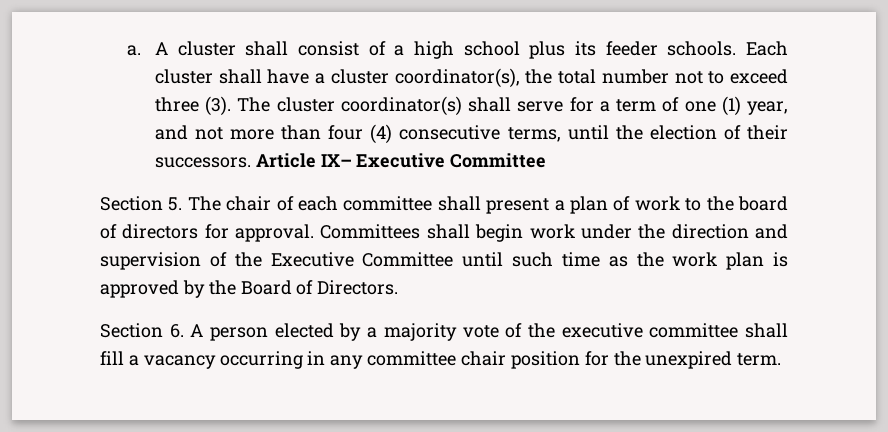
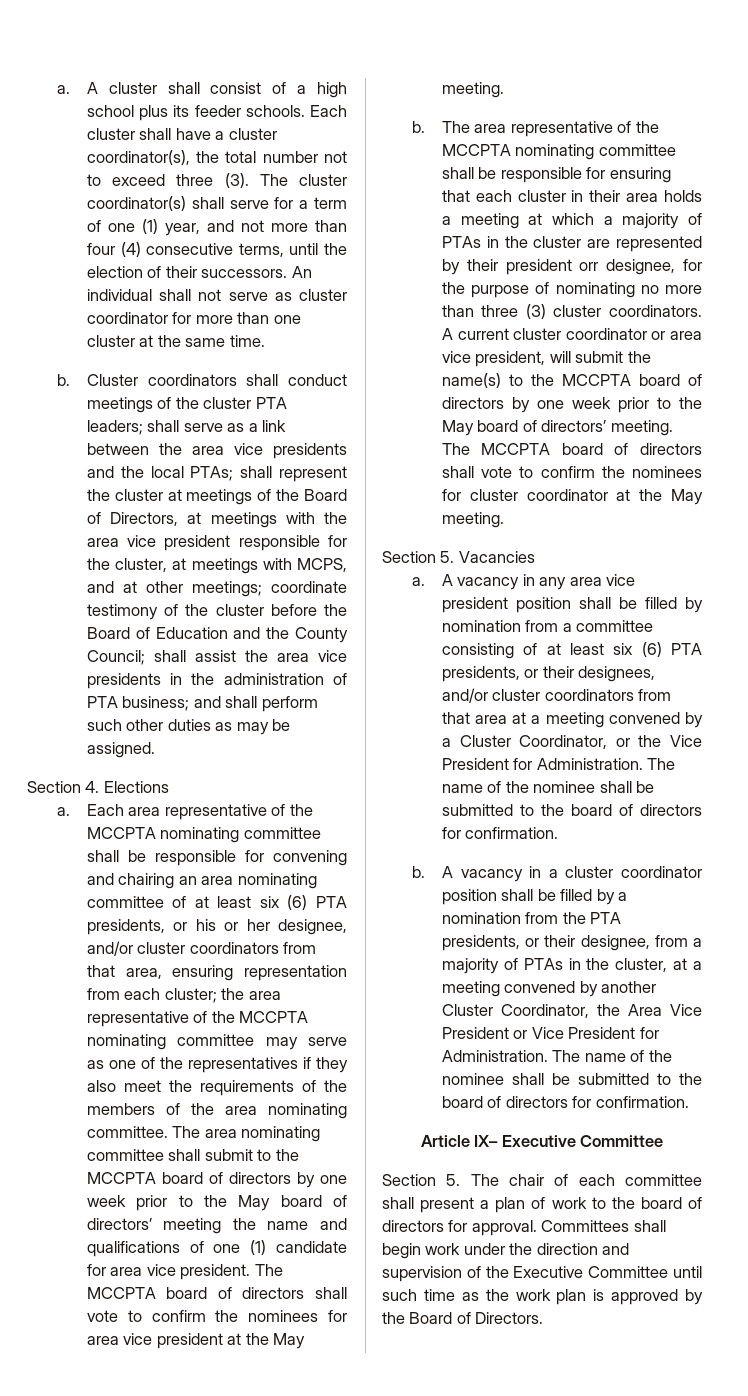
(251, 162) none -> [291,266,312,278] [86,289,348,301] [86,312,301,324] [86,335,265,347] [56,374,347,386] [86,397,287,413] [86,420,287,435] [86,443,348,459] [86,466,348,482] [86,489,348,505] [86,512,348,528] [86,535,348,551] [86,558,348,574] [86,581,348,597] [86,604,348,620] [86,627,349,643] [86,650,348,665] [86,673,348,689] [86,696,318,712] [86,719,291,735] [86,742,155,758] [27,781,169,793] [56,804,313,820] [86,827,321,843] [86,850,348,866] [86,873,317,889] [86,895,348,910] [86,919,348,935] [86,941,317,956] [86,965,347,981] [86,988,281,1003] [86,1011,309,1027] [86,1034,347,1050] [86,1057,348,1073] [86,1080,348,1096] [86,1103,348,1119] [86,1126,321,1142] [86,1149,299,1161] [86,1172,347,1188] [86,1195,348,1211] [86,1218,348,1234] [86,1240,348,1257] [86,1264,283,1280] [86,1287,348,1299] [86,1310,348,1322] [86,1333,306,1349] [441,82,504,98] [411,121,659,137] [441,144,676,160] [441,167,671,183] [441,190,702,202] [441,213,702,229] [441,236,703,252] [441,259,702,275] [441,282,702,298] [441,304,703,319] [441,328,702,340] [441,351,651,367] [441,373,703,388] [441,397,703,413] [441,420,673,436] [441,443,702,455] [441,466,702,478] [441,489,703,505] [441,512,504,528] [382,551,535,563] [411,574,636,590] [441,597,704,613] [441,620,654,632] [441,642,702,659] [441,666,656,682] [441,688,672,703] [441,712,703,728] [441,735,702,749] [441,758,676,770] [441,781,655,793] [441,804,702,816] [441,827,559,839] [411,866,702,882] [441,889,628,905] [441,912,622,924] [441,935,702,951] [441,958,702,974] [441,981,657,997] [441,1004,702,1018] [441,1027,659,1039] [441,1050,672,1062] [441,1073,703,1085] [441,1096,689,1108] An individual shall not serve as cluster coordinator for more than one cluster at the same time. // b. Cluster coordinators shall conduct meetings of the cluster PTA leaders; shall serve as a link between the area vice presidents and the local PTAs; shall represent the cluster at meetings of the Board of Directors, at meetings with the area vice president responsible for the cluster, at meetings with MCPS, and at other meetings; coordinate testimony of the cluster before the Board of Education and the County Council; shall assist the area vice presidents in the administration of PTA business; and shall perform such other duties as may be assigned. // Section 4. Elections // a. Each area representative of the MCCPTA nominating committee shall be responsible for convening and chairing an area nominating committee of at least six (6) PTA presidents, or his or her designee, and/or cluster coordinators from that area, ensuring representation from each cluster; the area representative of the MCCPTA nominating committee may serve as one of the representatives if they also meet the requirements of the members of the area nominating committee. The area nominating committee shall submit to the MCCPTA board of directors by one week prior to the May board of directors’ meeting the name and qualifications of one (1) candidate for area vice president. The MCCPTA board of directors shall vote to confirm the nominees for area vice president at the May meeting. // b. The area representative of the MCCPTA nominating committee shall be responsible for ensuring that each cluster in their area holds a meeting at which a majority of PTAs in the cluster are represented by their president orr designee, for the purpose of nominating no more than three (3) cluster coordinators. A current cluster coordinator or area vice president, will submit the name(s) to the MCCPTA board of directors by one week prior to the May board of directors’ meeting. The MCCPTA board of directors shall vote to confirm the nominees for cluster coordinator at the May meeting. // Section 5. Vacancies // a. A vacancy in any area vice president position shall be filled by nomination from a committee consisting of at least six (6) PTA presidents, or their designees, and/or cluster coordinators from that area at a meeting convened by a Cluster Coordinator, or the Vice President for Administration. The name of the nominee shall be submitted to the board of directors for confirmation. // b. A vacancy in a cluster coordinator position shall be filled by a nomination from the PTA presidents, or their designee, from a majority of PTAs in the cluster, at a meeting convened by another Cluster Coordinator, the Area Vice President or Vice President for Administration. The name of the nominee shall be submitted to the board of directors for confirmation. //
[100,323,788,341] [100,351,782,369] // Section 6. A person elected by a majority vote of the executive committee shall fill a vacancy occurring in any committee chair position for the unexpired term. -> (544, 1318) none

